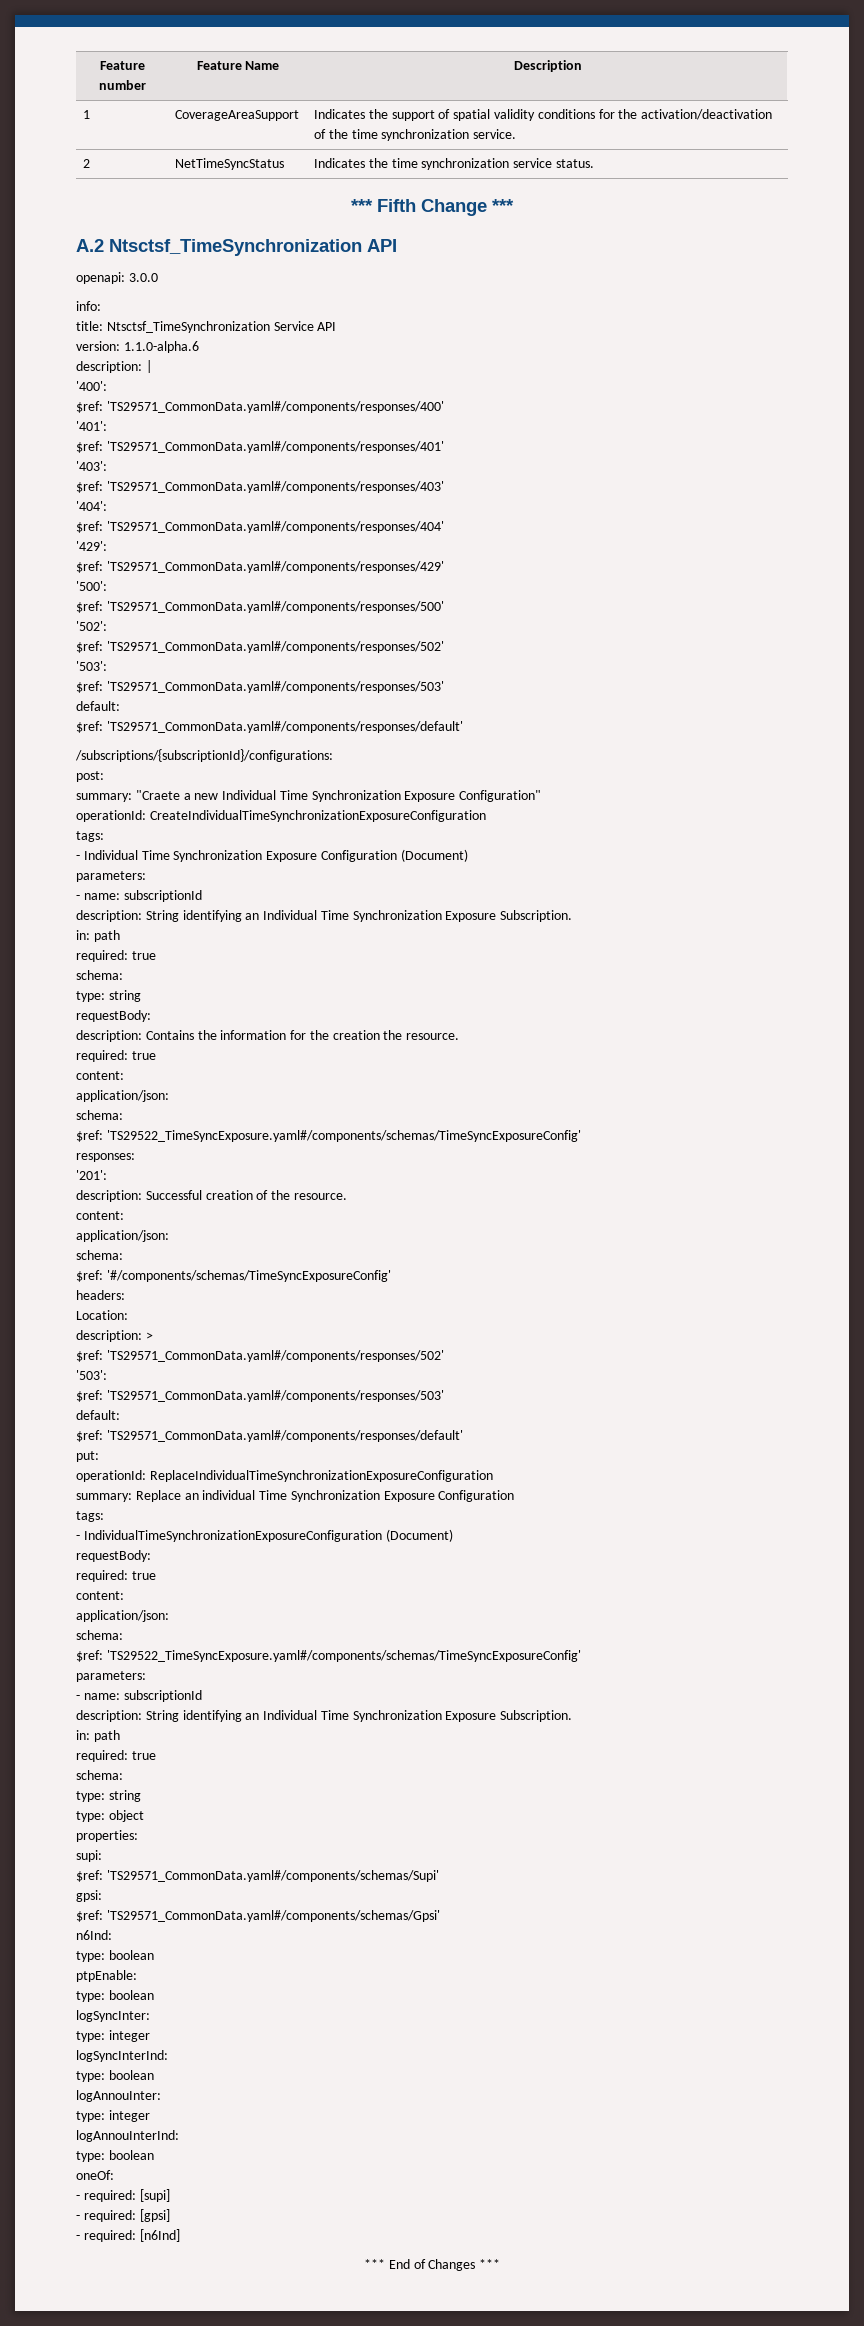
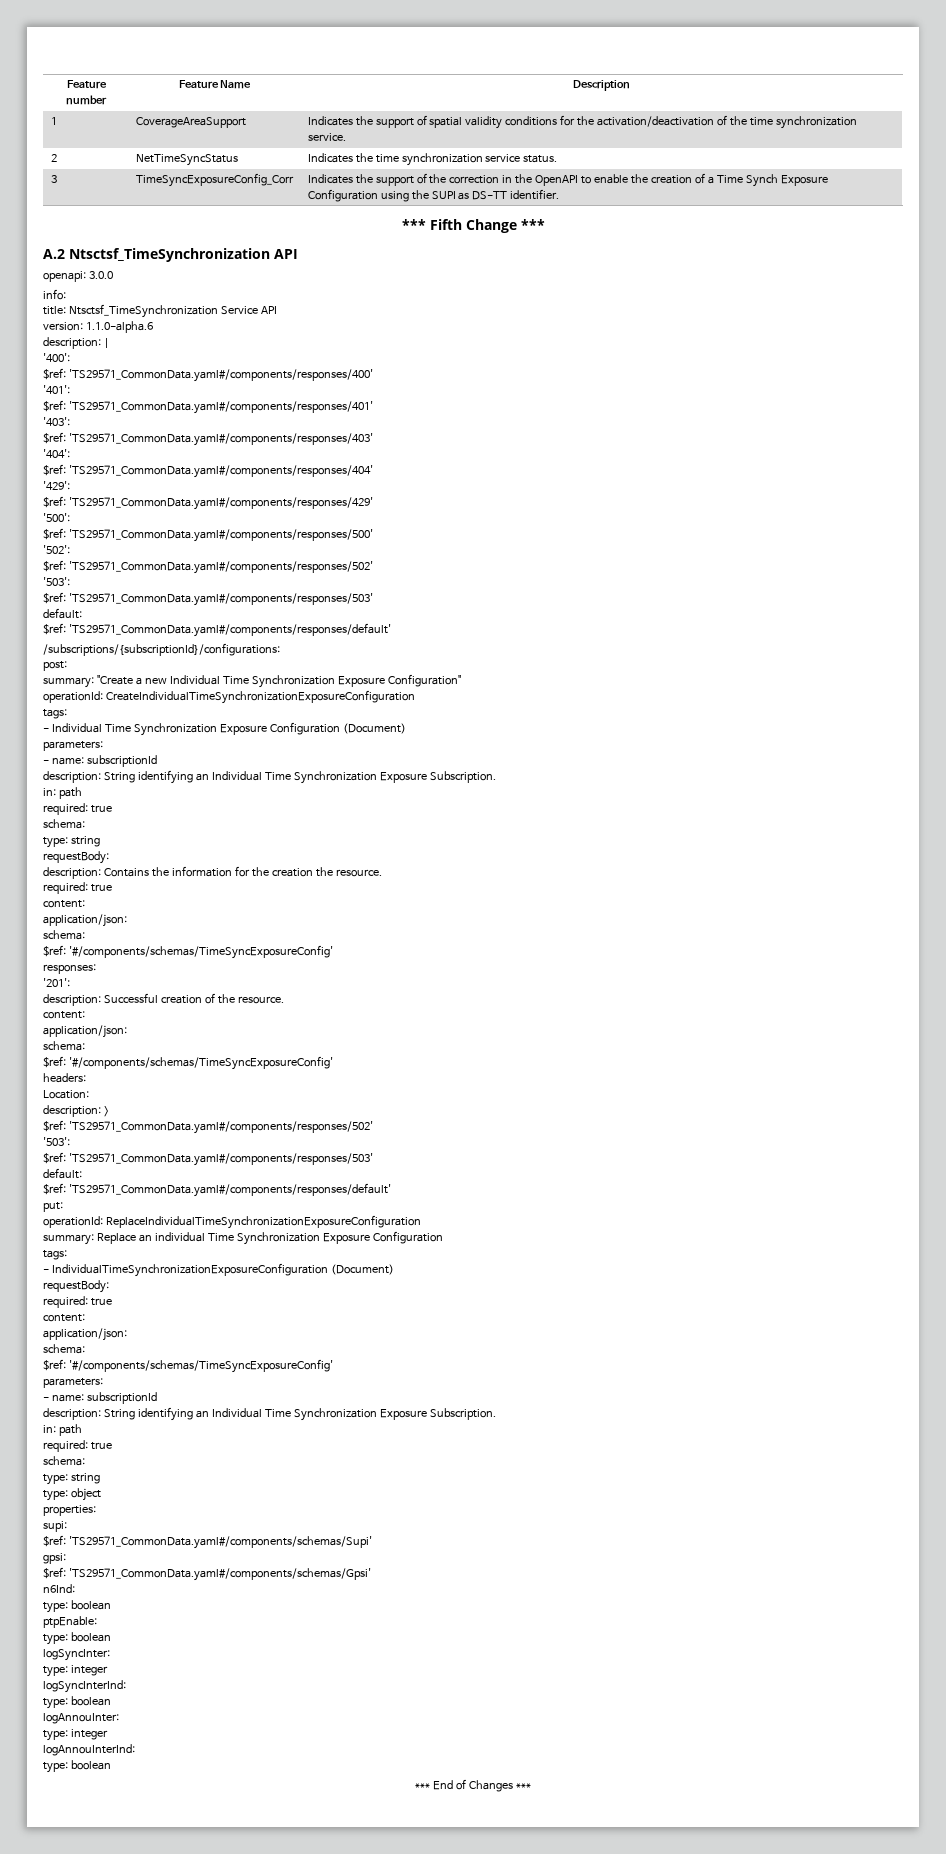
(594, 163) none -> [50,175,57,183] [135,173,294,187] [307,173,829,187] [307,189,560,202] // 3 | TimeSyncExposureConfig_Corr | Indicates the support of the correction in the OpenAPI to enable the creation of a Time Synch Exposure Configuration using the SUPI as DS-TT identifier.
[135,790,180,800] "Craete -> [96,675,133,685] "Create
[106,1130,581,1142] 'TS29522_TimeSyncExposure.yaml#/components/schemas/TimeSyncExposureConfig' -> [68,945,333,959] '#/components/schemas/TimeSyncExposureConfig'
[106,1650,581,1662] 'TS29522_TimeSyncExposure.yaml#/components/schemas/TimeSyncExposureConfig' -> [68,1359,333,1373] '#/components/schemas/TimeSyncExposureConfig'
[76,2170,114,2180] [76,2189,170,2202] [76,2209,170,2222] [76,2229,180,2242] // oneOf: // - required: [supi] // - required: [gpsi] // - required: [n6Ind] -> (111, 1765) none

